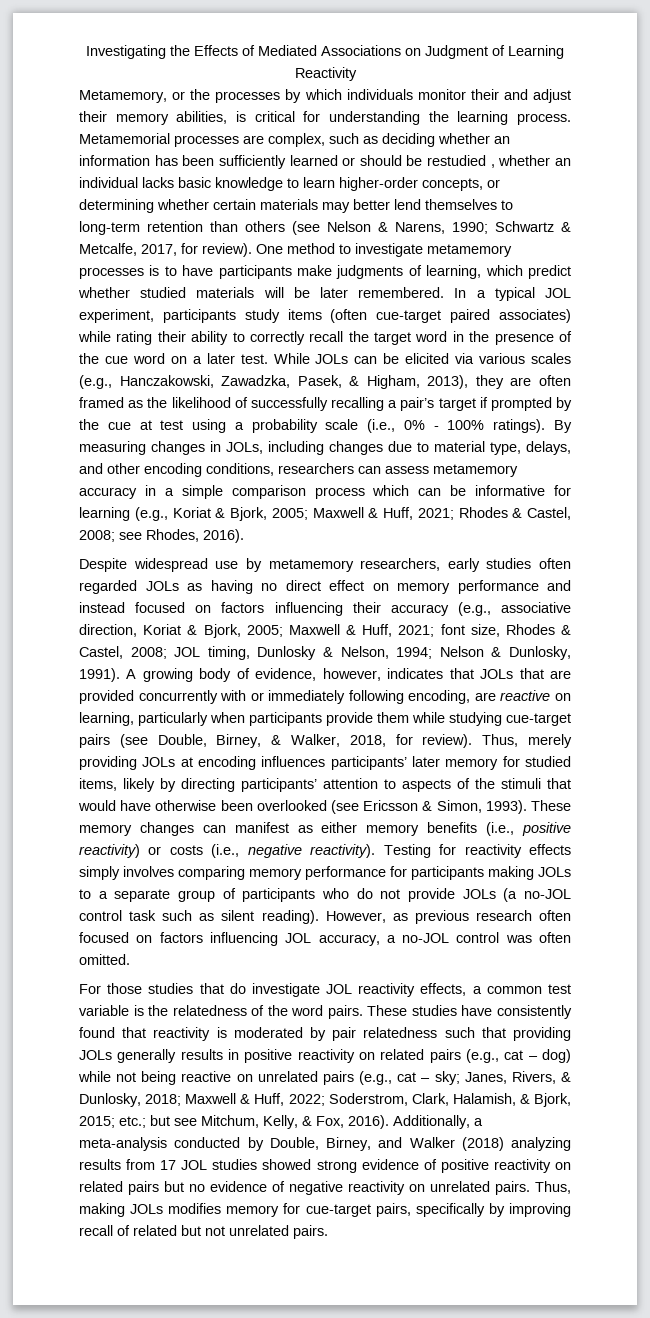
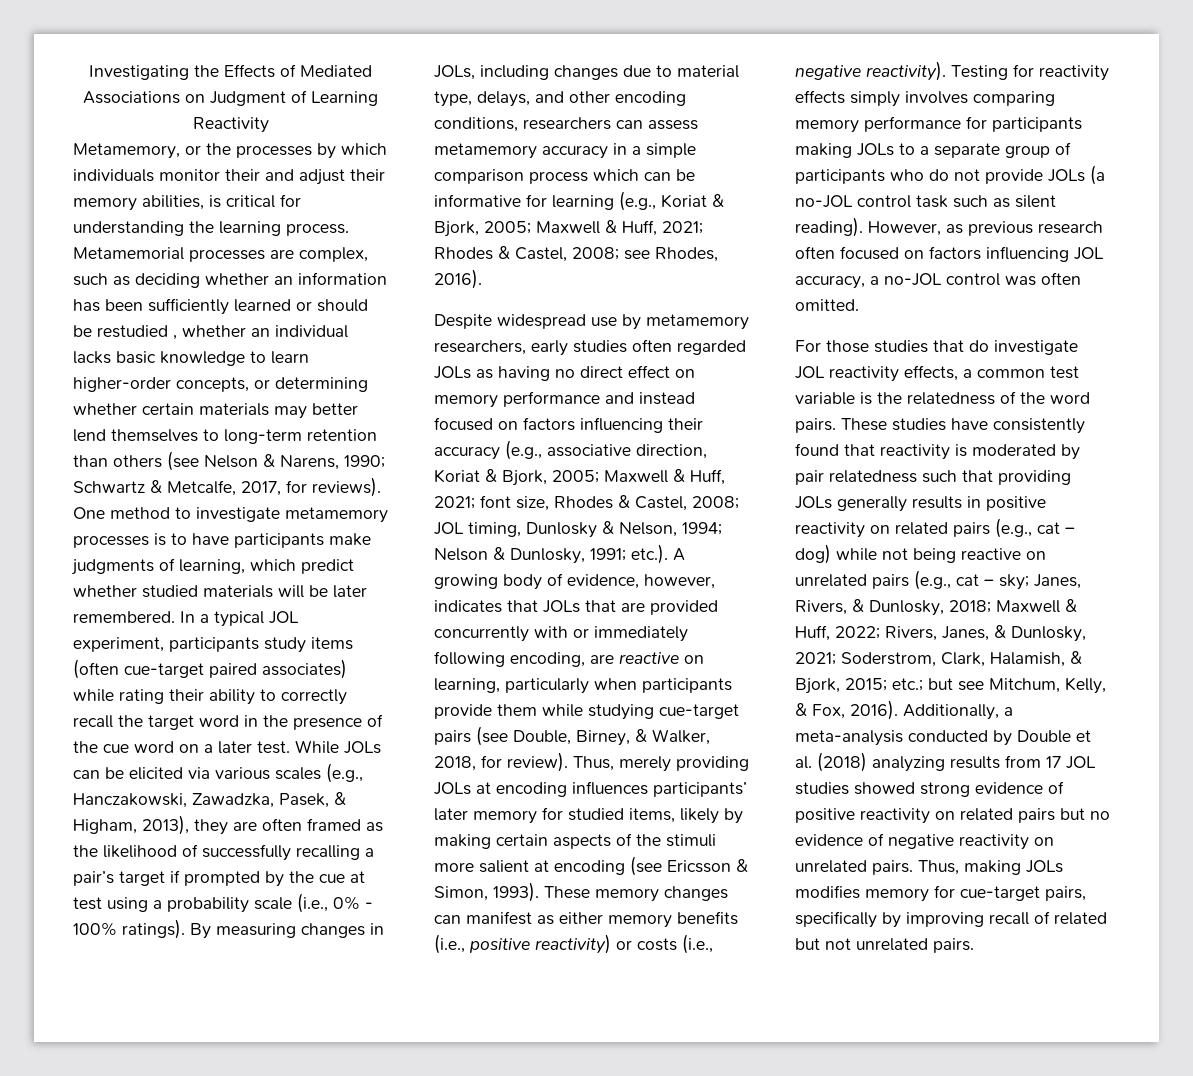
[202,243,252,257] review). -> [312,477,381,497] reviews).
[79,668,120,682] 1991). -> [590,544,668,564] 1991; etc.).
[181,778,571,792] [78,800,327,811] directing participants’ attention to aspects of the stimuli that would have otherwise been overlooked -> [434,833,716,849] [434,860,625,875] making certain aspects of the stimuli more salient at encoding
(325, 1100) none -> [885,625,1086,642] [795,652,836,665] Rivers, Janes, & Dunlosky, 2021;
[269,1137,455,1151] Double, Birney, and Walker -> [1017,730,1091,743] [795,756,812,769] Double et al.

